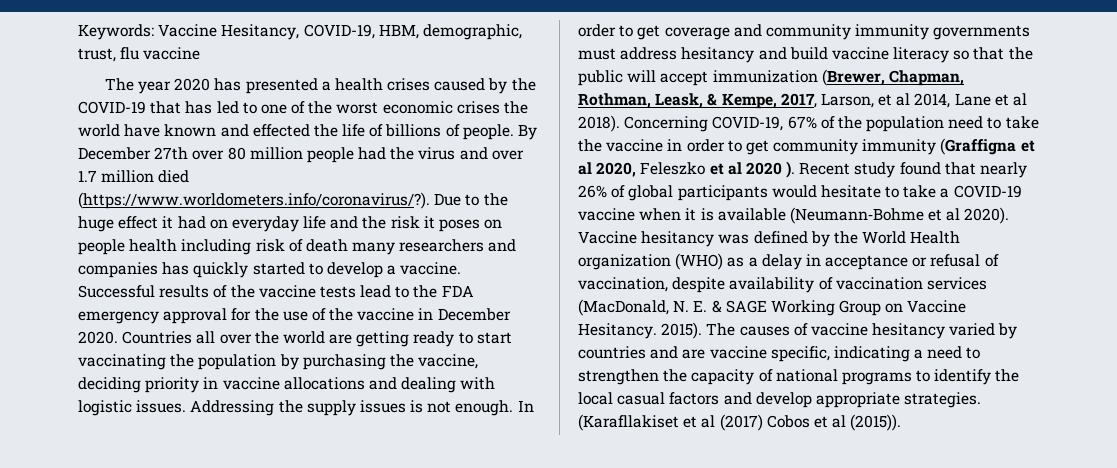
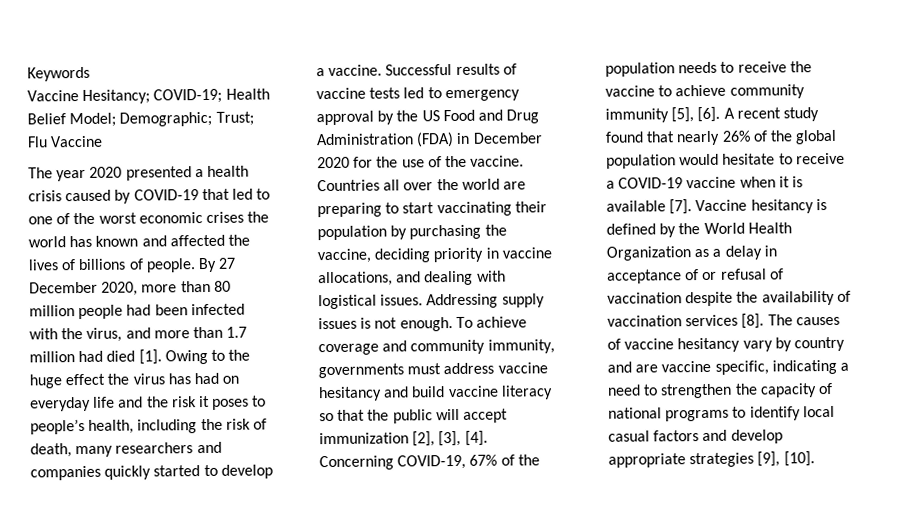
[78,24,522,40] [78,47,201,62] Keywords: Vaccine Hesitancy, COVID-19, HBM, demographic, trust, flu vaccine -> [27,66,90,82] [27,88,270,104] [27,111,254,128] [27,135,104,148] Keywords // Vaccine Hesitancy; COVID-19; Health Belief Model; Demographic; Trust; Flu Vaccine
[214,78,242,91] has -> (123, 172) none
[387,78,431,91] crises -> [28,190,62,202] crisis
[511,78,536,91] the -> (132, 196) none
[185,101,213,114] has -> (230, 194) none
[124,124,161,137] have -> [69,235,93,248] has
[252,124,366,137] effected the life -> [169,234,250,247] [28,259,59,271] affected the lives
[78,147,524,163] [78,170,190,183] [78,192,462,209] December 27th over 80 million people had the virus and over 1.7 million died (https://www.worldometers.info/coronavirus/?). Due -> [218,257,237,269] [29,280,231,296] [29,303,245,320] [29,326,248,342] [29,349,208,365] 27 December 2020, more than 80 million people had been infected with the virus, and more than 1.7 million had died [1]. Owing
[162,216,174,229] it -> [107,373,191,385] the virus has
[484,219,503,229] [78,239,252,255] on people health including -> [252,395,267,407] [30,418,223,435] to people’s health, including the
[305,239,348,252] death -> [30,443,72,458] death,
[162,262,190,275] has -> (101, 473) none
[230,285,255,298] the -> (517, 69) none
[360,285,474,298] [78,308,228,324] lead to the FDA emergency approval -> [403,87,520,102] [316,109,540,126] [316,132,543,148] [317,156,350,169] led to emergency approval by the US Food and Drug Administration (FDA) in December 2020
[357,308,511,321] [78,331,118,344] vaccine in December 2020. -> [470,155,525,167] vaccine.
[356,331,455,347] getting ready -> [317,202,382,218] preparing
[170,354,195,367] the -> [514,201,547,213] their
[283,377,365,390] allocations -> [318,271,393,287] allocations,
[78,400,132,416] logistic -> [318,294,377,310] logistical
[278,400,303,413] the -> (499, 301) none
[517,400,534,412] [578,24,661,40] In order to get -> [455,316,527,328] To achieve
[855,24,930,40] immunity -> [487,339,555,354] immunity,
(678, 53) none -> [497,362,548,374] vaccine
[821,69,964,86] [578,93,1028,109] [578,115,620,132] (Brewer, Chapman, Rothman, Leask, & Kempe, 2017, Larson, et al 2014, Lane et al 2018). -> [412,430,488,447] [2], [3], [4].
[948,116,1039,129] [578,138,1035,155] [578,161,851,178] need to take the vaccine in order to get community immunity (Graffigna et al 2020, Feleszko et al 2020 ). Recent -> [678,61,812,74] [605,84,805,99] [605,106,781,123] needs to receive the vaccine to achieve community immunity [5], [6]. A recent
[628,185,768,201] global participants -> [769,129,838,145] [606,154,676,169] the global population
[903,185,937,198] take -> [795,152,845,165] receive
[789,207,1010,224] (Neumann‑Bohme et al 2020). -> [669,199,693,215] [7].
[718,234,750,244] was -> [815,199,827,211] is
[578,253,724,270] organization (WHO) -> [606,246,691,261] Organization
(909, 262) none -> [685,269,700,281] of
[578,277,726,293] vaccination, despite -> [607,291,759,307] vaccination despite the
[578,299,967,316] [578,322,703,339] (MacDonald, N. E. & SAGE Working Group on Vaccine Hesitancy. 2015). -> [741,313,765,329] [8].
[949,323,1018,339] [578,346,646,359] varied by countries -> [742,336,845,352] vary by country
[995,369,1020,382] the -> (801, 413) none
[904,392,982,408] [578,414,902,431] strategies. (Karafllakiset et al (2017) Cobos et al (2015)). -> [689,451,815,468] strategies [9], [10].

